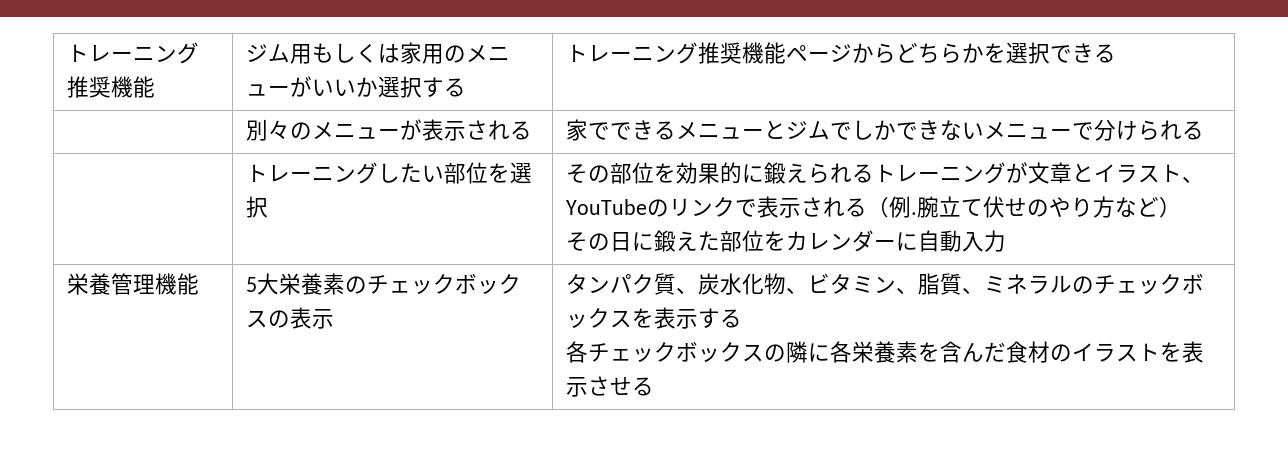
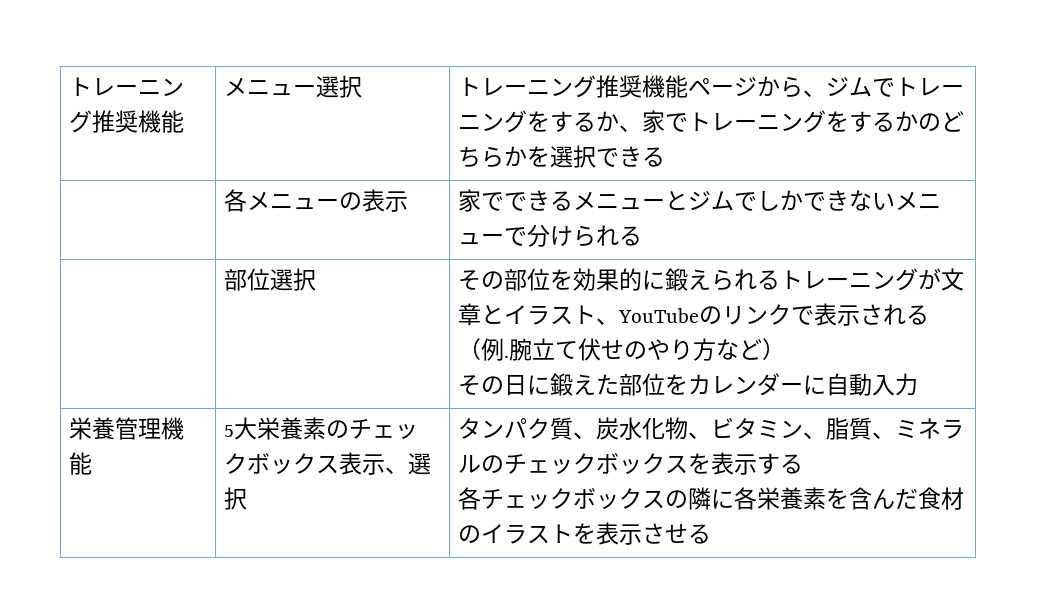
[245,42,510,64] [245,76,466,98] ジム用もしくは家用のメニューがいいか選択する -> [224,75,363,98] メニュー選択
(896, 53) none -> [803,77,965,97] [458,110,942,133] 、ジムでトレーニングをするか、家でトレーニングをするかの
[245,119,532,141] 別々のメニューが表示される -> [224,189,409,212] 各メニューの表示
[245,162,510,184] トレーニングしたい部位を -> [224,268,271,291] 部位
[267,307,334,329] の表示 -> [339,452,432,475] [224,487,248,510] 表示、選択

